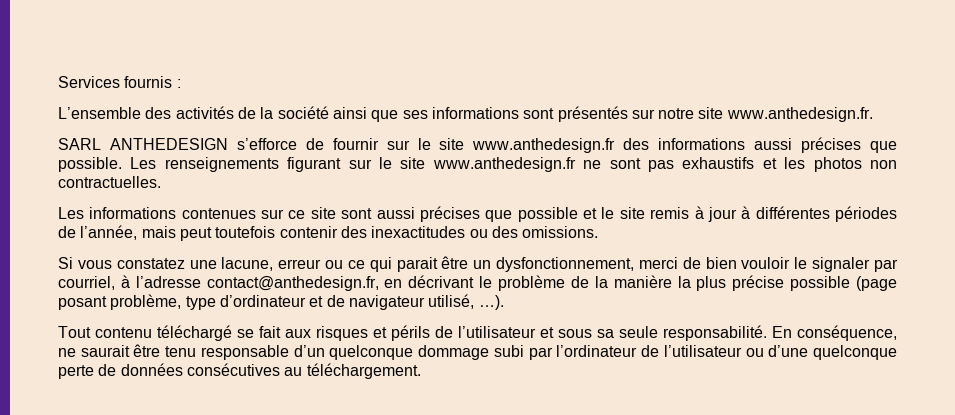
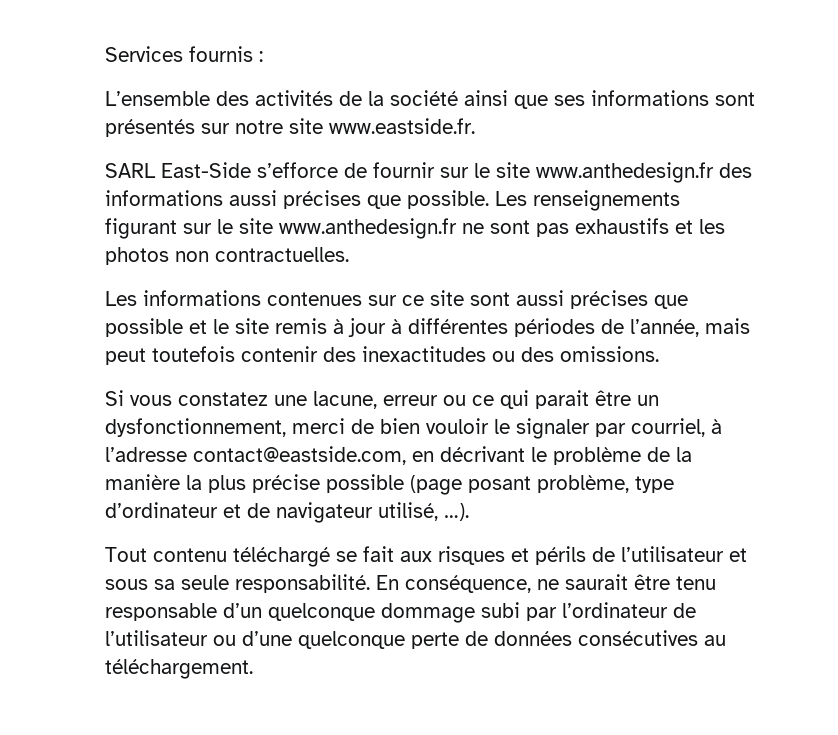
[726,107,873,122] www.anthedesign.fr. -> [329,118,475,134] www.eastside.fr.
[109,138,228,150] ANTHEDESIGN -> [161,162,251,178] East-Side
[206,276,379,291] contact@anthedesign.fr, -> [193,446,406,465] contact@eastside.com,

